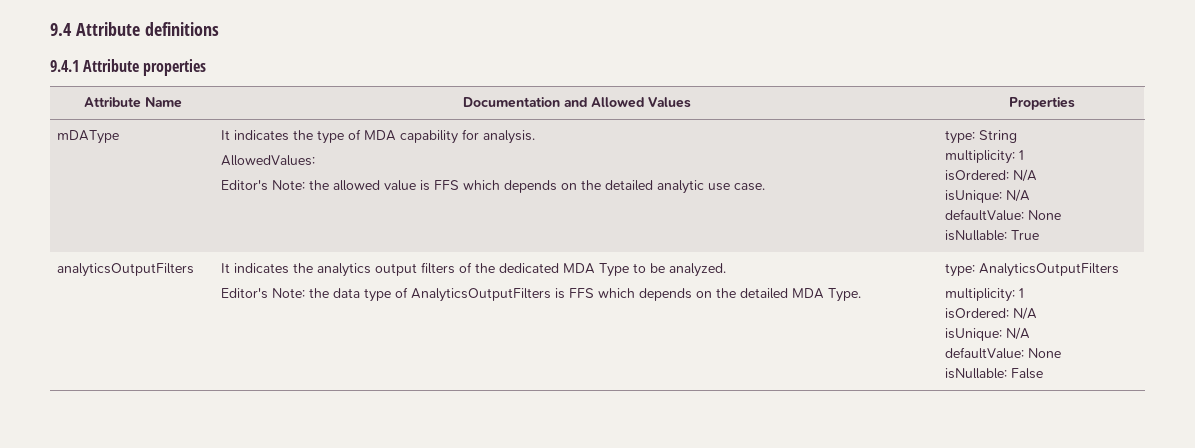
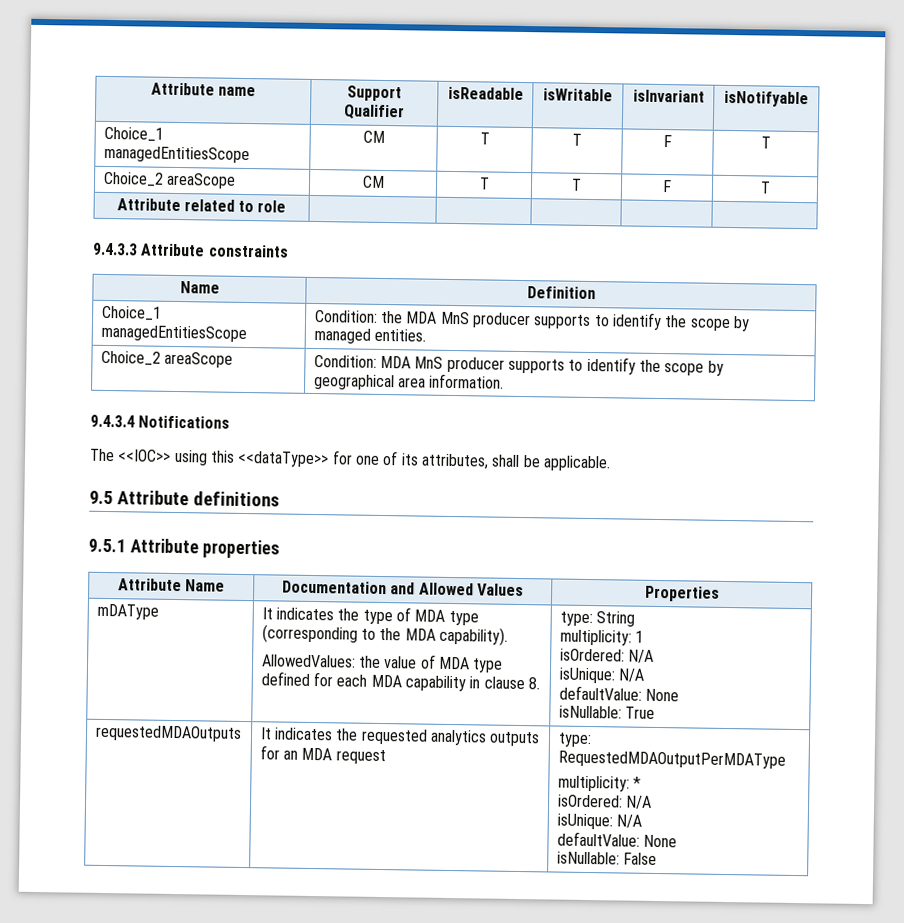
[50,23,72,36] 9.4 -> [150,82,257,97] [347,85,402,102] [343,104,405,120] [447,86,524,100] [543,88,613,102] [632,89,705,103] [724,90,809,108] [103,126,164,142] [103,145,250,164] [362,130,385,143] [479,132,490,145] [572,133,582,146] [663,135,672,148] [760,136,771,149] [102,171,237,189] [361,175,385,188] [478,177,490,190] [571,178,582,191] [662,180,672,193] [759,181,771,194] [116,198,287,213] [92,242,289,258] [179,281,220,294] [526,286,596,300] [101,305,162,321] [100,324,247,343] [314,309,750,332] [313,327,427,344] [100,350,234,368] [313,354,724,376] [313,373,505,391] [90,414,231,429] [89,448,611,472] [89,490,113,505] Attribute name | Support Qualifier | isReadable | isWritable | isInvariant | isNotifyable // Choice_1 managedEntitiesScope | CM | T | T | F | T // Choice_2 areaScope | CM | T | T | F | T // Attribute related to role | | | | | // 9.4.3.3 Attribute constraints // Name | Definition // Choice_1 managedEntitiesScope | Condition: the MDA MnS producer supports to identify the scope by managed entities. // Choice_2 areaScope | Condition: MDA MnS producer supports to identify the scope by geographical area information. // 9.4.3.4 Notifications // The <<IOC>> using this <<dataType>> for one of its attributes, shall be applicable. // 9.5
[50,60,79,72] 9.4.1 -> [88,538,126,553] 9.5.1
[399,129,535,144] [220,155,315,166] [220,180,765,194] capability for analysis. // AllowedValues: // Editor's Note: the allowed value is FFS which depends on the detailed analytic use case. -> [448,610,479,626] [261,624,508,646] [261,654,504,673] [260,671,540,692] type (corresponding to the MDA capability). // AllowedValues: the value of MDA type defined for each MDA capability in clause 8.
[56,263,194,277] [220,262,726,277] [220,287,861,302] [944,263,1119,277] [944,288,1024,302] analyticsOutputFilters | It indicates the analytics output filters of the dedicated MDA Type to be analyzed. // Editor's Note: the data type of AnalyticsOutputFilters is FFS which depends on the detailed MDA Type. | type: AnalyticsOutputFilters // multiplicity: 1 -> [94,724,242,742] [259,727,541,747] [259,745,386,765] [557,732,592,748] [557,750,786,769] [557,775,642,792] requestedMDAOutputs | It indicates the requested analytics outputs for an MDA request | type: RequestedMDAOutputPerMDAType // multiplicity: *

